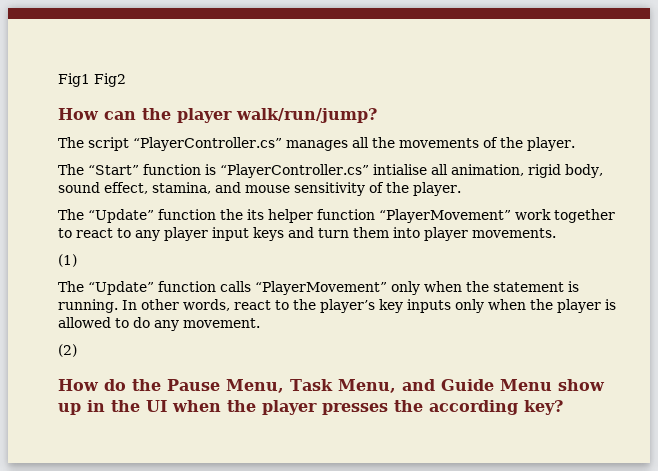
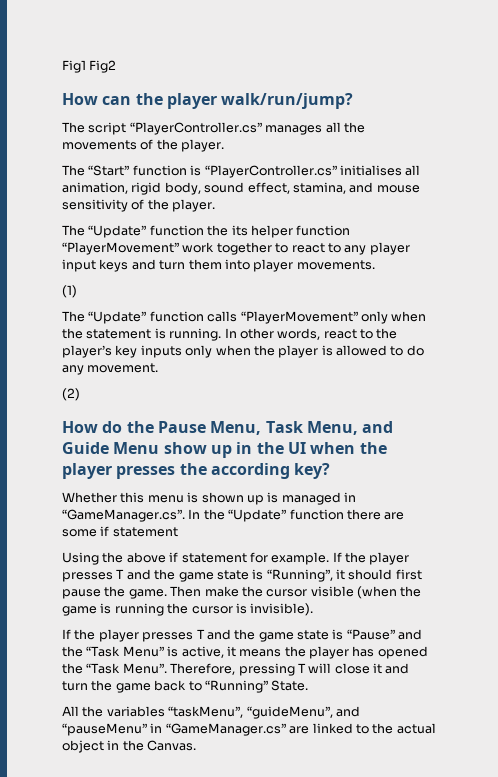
[372,164,427,175] intialise -> [339,165,402,176] initialises
(563, 407) none -> [62,492,356,505] [62,509,405,522] [62,526,178,537] [62,552,410,565] [62,569,422,582] [62,586,422,599] [62,603,314,616] [62,629,423,642] [62,646,428,659] [62,663,410,676] [62,680,309,693] [62,706,360,719] [62,723,436,736] [62,740,197,753] // Whether this menu is shown up is managed in “GameManager.cs”. In the “Update” function there are some if statement // Using the above if statement for example. If the player presses T and the game state is “Running”, it should first pause the game. Then make the cursor visible (when the game is running the cursor is invisible). // If the player presses T and the game state is “Pause” and the “Task Menu” is active, it means the player has opened the “Task Menu”. Therefore, pressing T will close it and turn the game back to “Running” State. // All the variables “taskMenu”, “guideMenu”, and “pauseMenu” in “GameManager.cs” are linked to the actual object in the Canvas.

